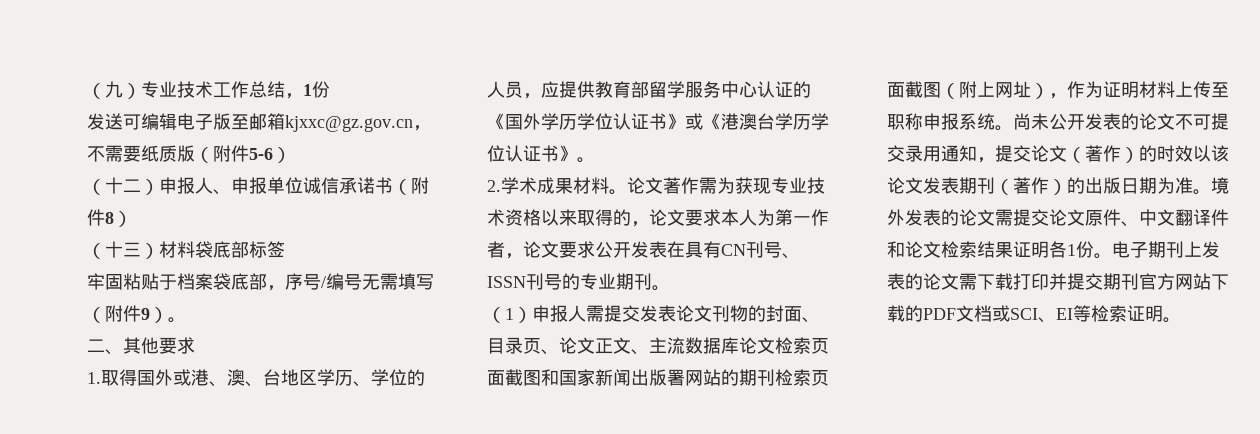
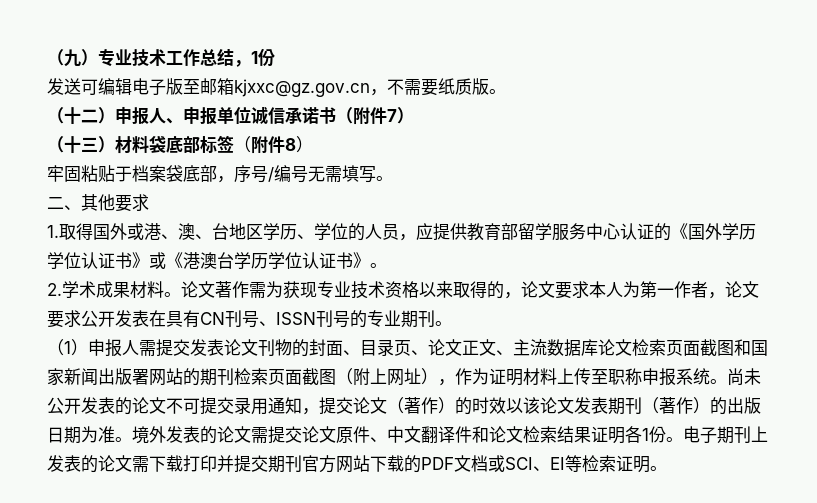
[195,145,291,163] （附件5-6） -> [489,89,506,94] 。
[105,212,114,224] 8 -> [387,109,397,122] 7
(285, 249) none -> [234,136,313,154] （附件8）
[87,305,168,323] （附件9） -> (376, 174) none

